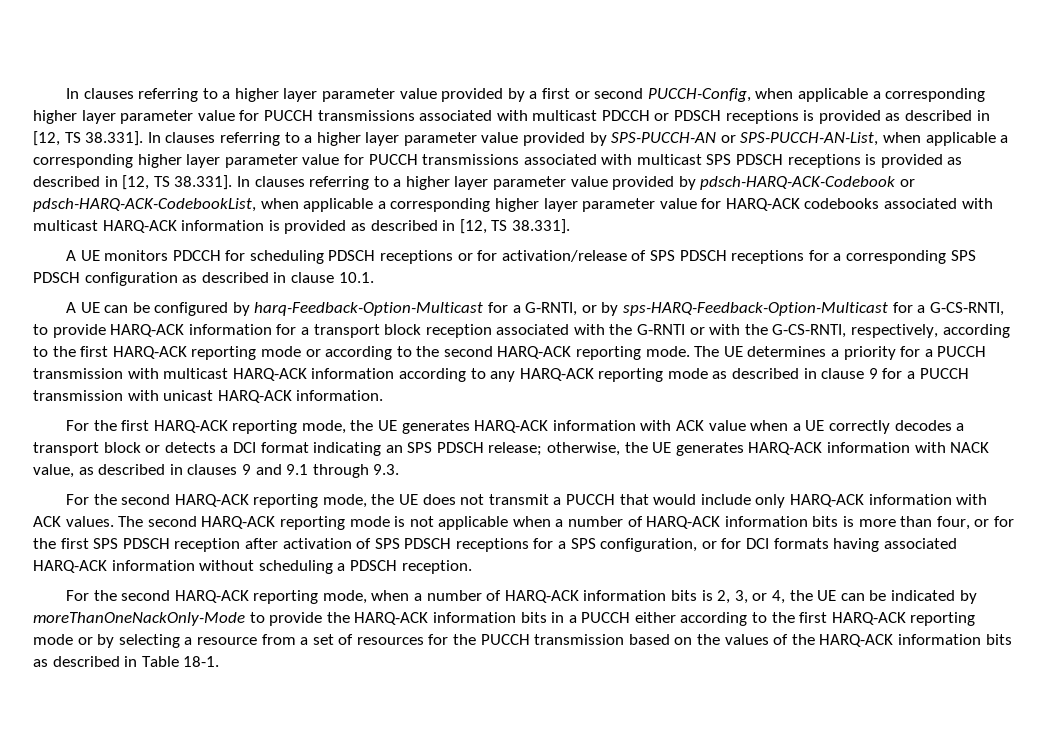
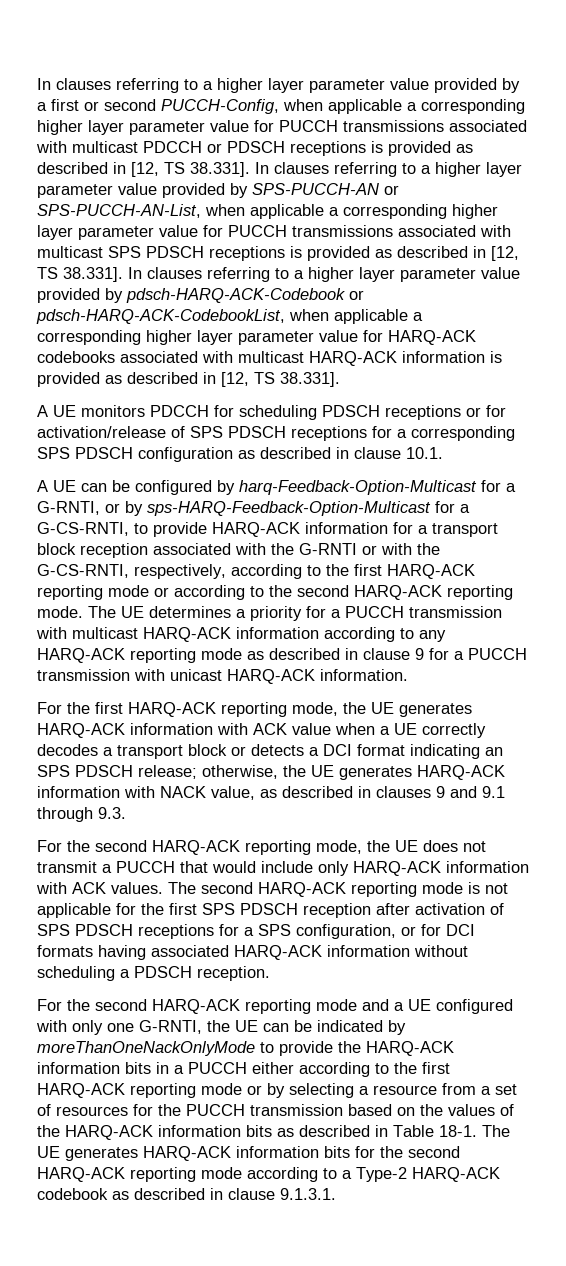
[512,516,990,530] when a number of HARQ-ACK information bits is more than four, or -> (111, 910) none
[322,590,785,604] mode, when a number of HARQ-ACK information bits is 2, 3, or 4, -> [316,999,513,1014] [36,1020,202,1035] mode and a UE configured with only one G-RNTI,
[33,612,245,626] moreThanOneNackOnly-Mode -> [37,1041,255,1056] moreThanOneNackOnlyMode
(220, 661) none -> [482,1125,510,1137] [37,1146,460,1161] [37,1167,500,1182] [37,1188,336,1200] The UE generates HARQ-ACK information bits for the second HARQ-ACK reporting mode according to a Type-2 HARQ-ACK codebook as described in clause 9.1.3.1.

